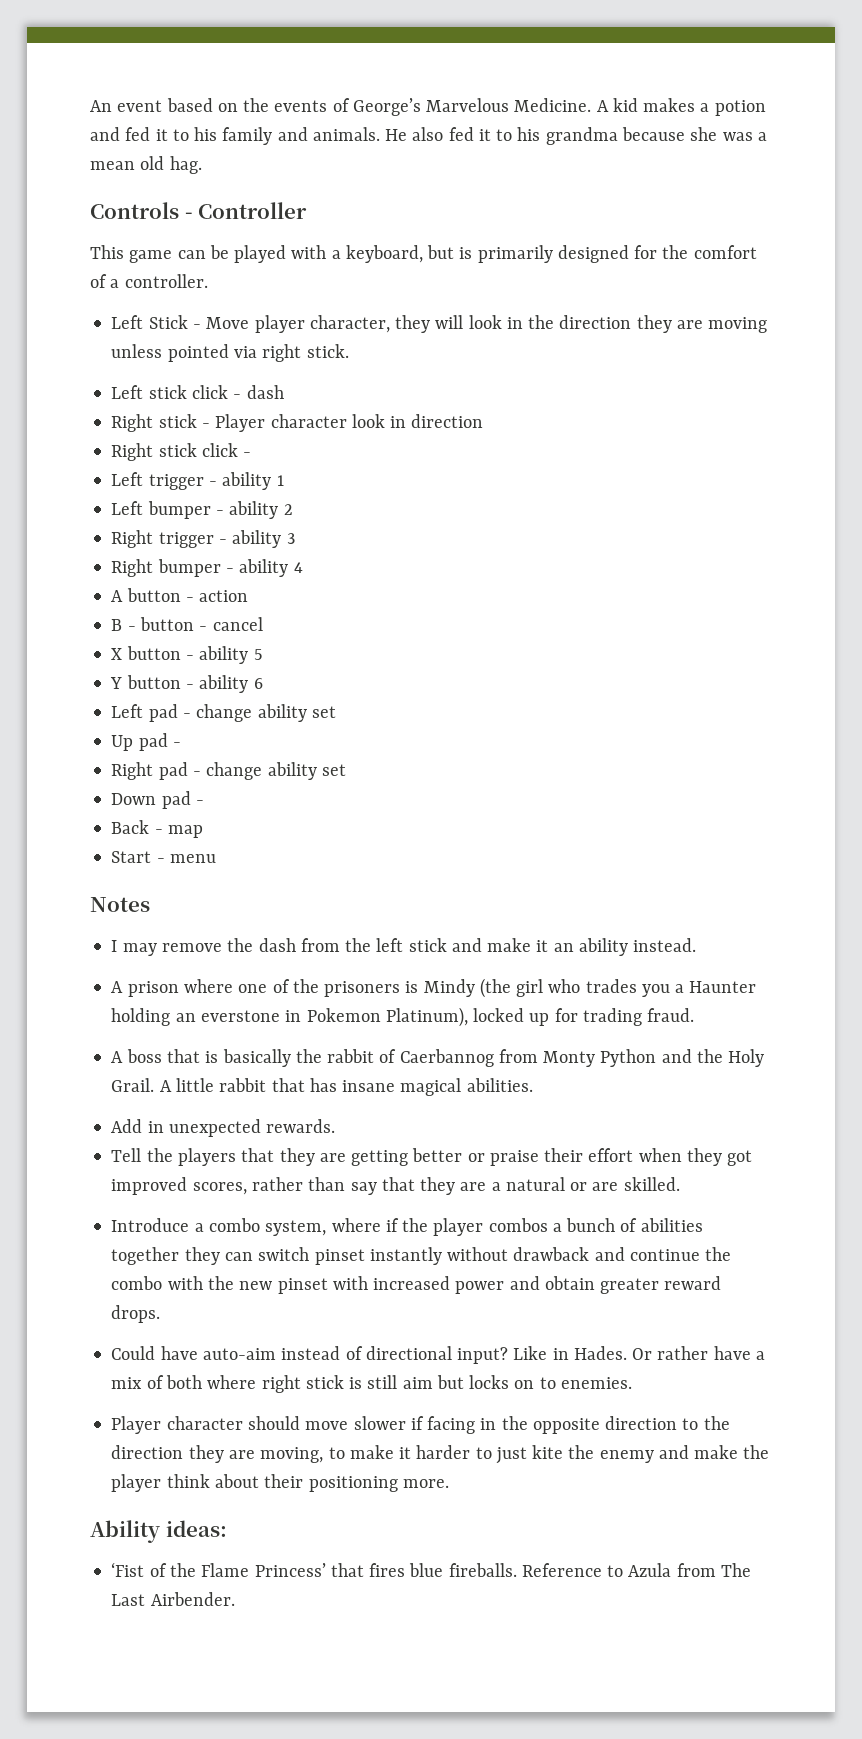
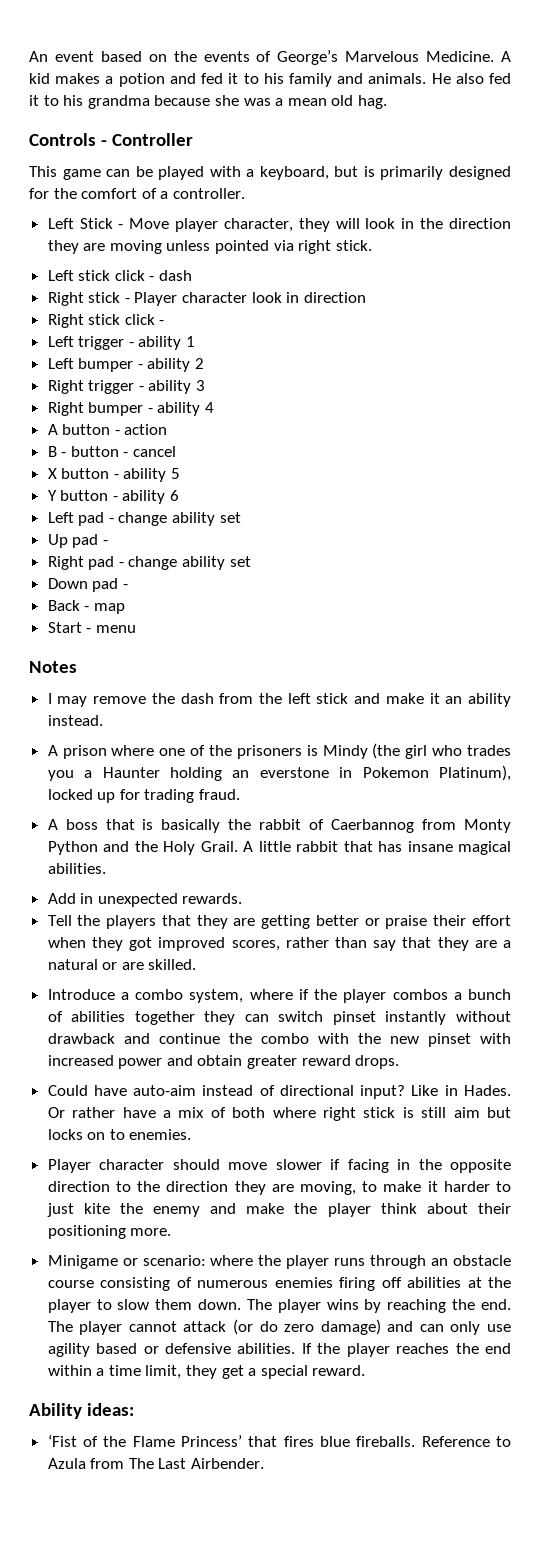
(449, 1483) none -> [47,1255,511,1269] [47,1277,511,1291] [47,1299,512,1313] [47,1319,511,1335] [47,1343,512,1357] [47,1365,366,1379] // Minigame or scenario: where the player runs through an obstacle course consisting of numerous enemies firing off abilities at the player to slow them down. The player wins by reaching the end. The player cannot attack (or do zero damage) and can only use agility based or defensive abilities. If the player reaches the end within a time limit, they get a special reward.

